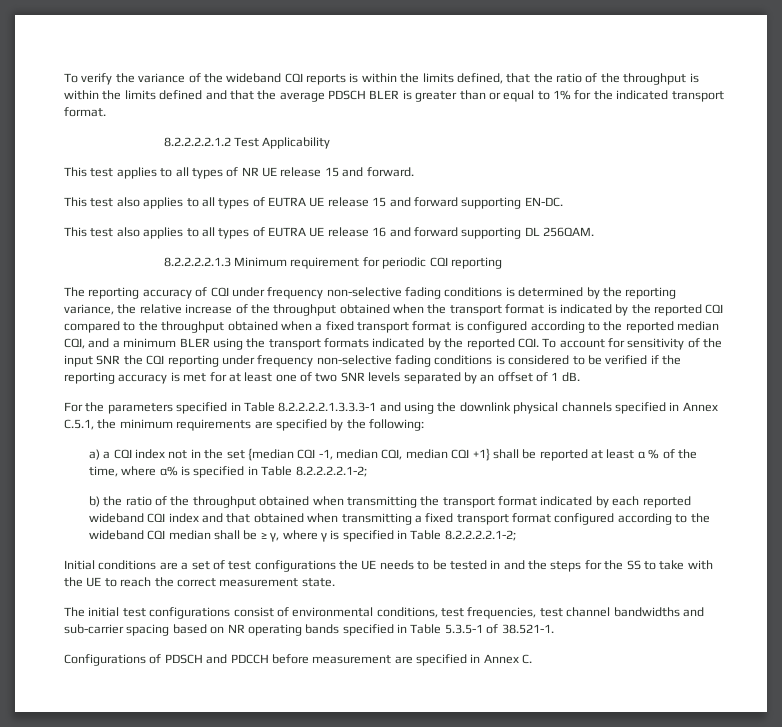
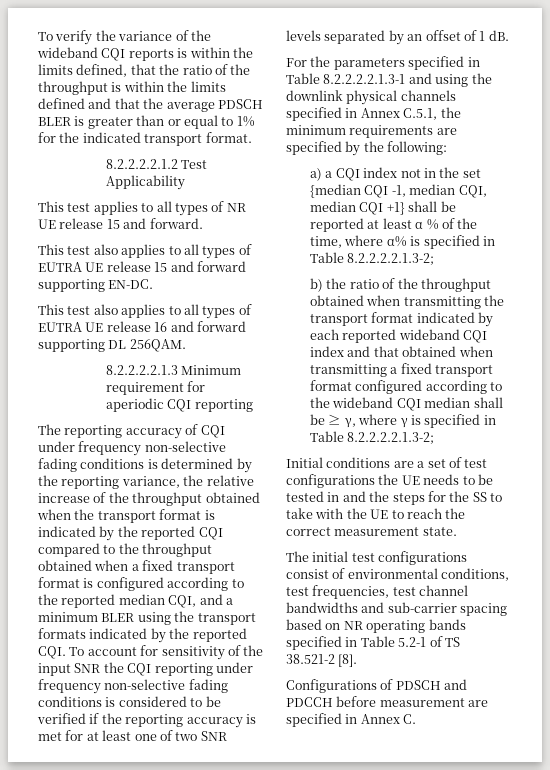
[382,257,427,269] periodic -> [105,398,164,412] aperiodic
[278,402,377,412] 8.2.2.2.2.1.3.3.3-1 -> [323,74,406,84] 8.2.2.2.2.1.3-1
[295,466,367,477] 8.2.2.2.2.1-2; -> [347,253,435,265] 8.2.2.2.2.1.3-2;
[444,530,516,541] 8.2.2.2.2.1-2; -> [347,432,435,444] 8.2.2.2.2.1.3-2;
[444,624,554,634] 5.3.5-1 of 38.521-1. -> [398,636,460,647] [286,654,358,667] 5.2-1 of TS 38.521-2 [8].

